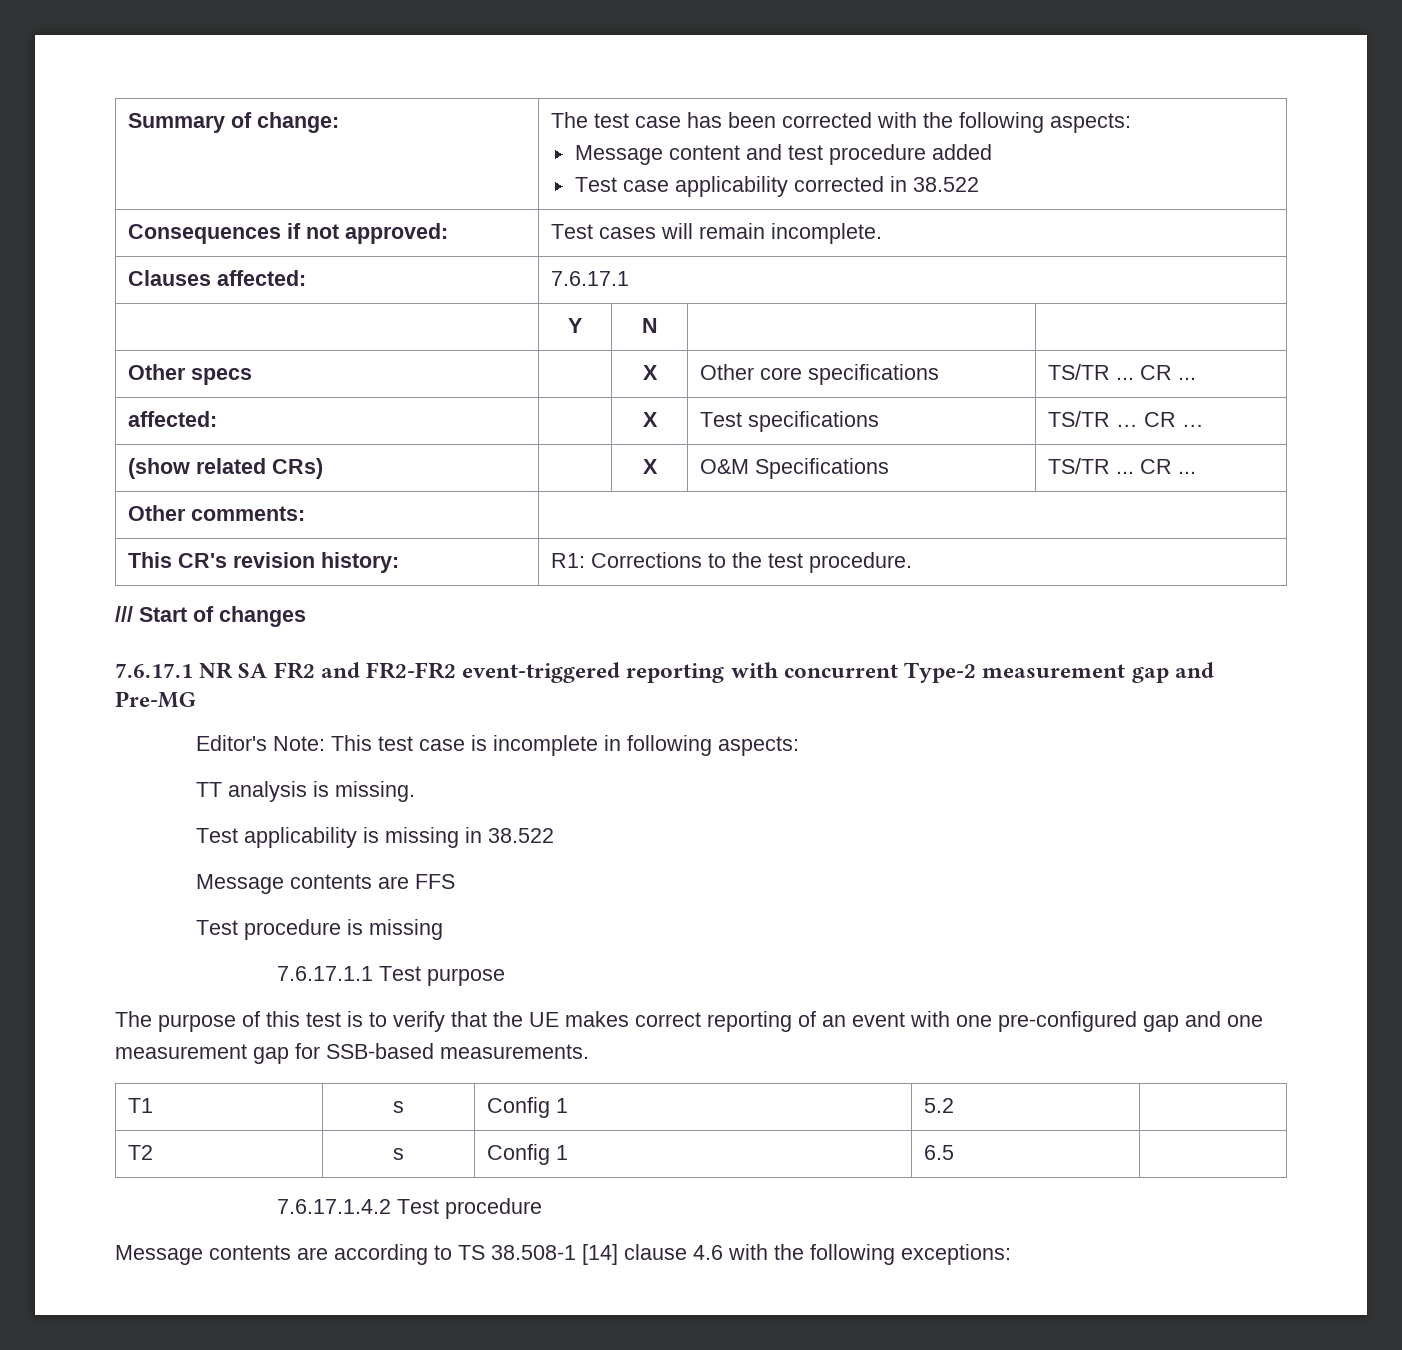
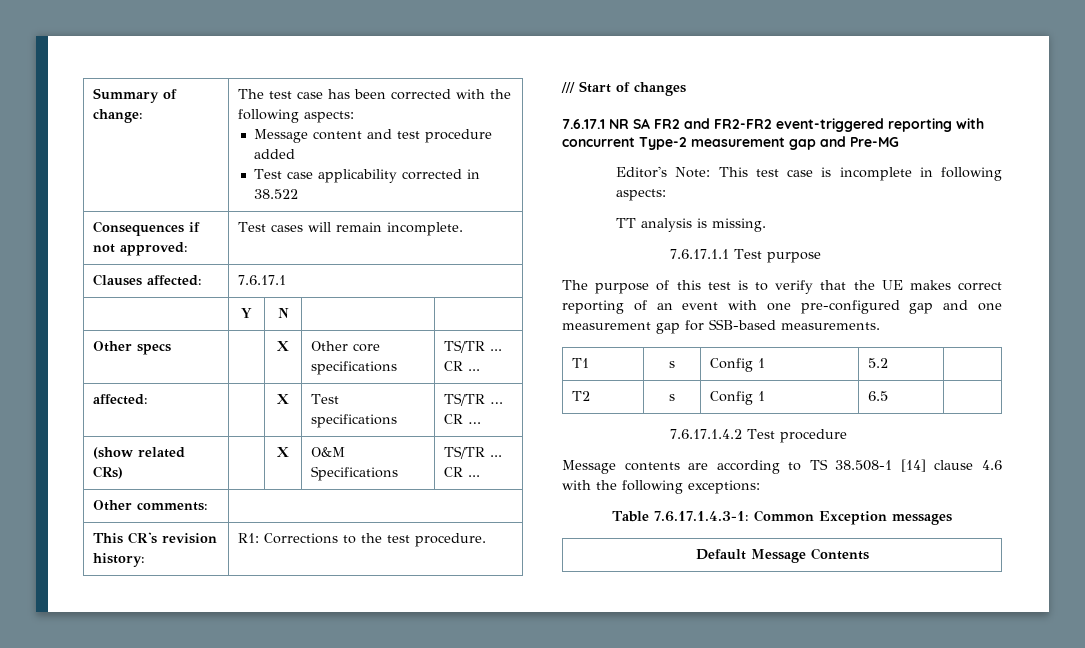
[196,827,555,848] [196,874,456,894] [196,919,444,940] // Test applicability is missing in 38.522 // Message contents are FFS // Test procedure is missing -> (767, 225) none
(1011, 1254) none -> [612,510,952,525] [695,548,869,563] // Table 7.6.17.1.4.3-1: Common Exception messages // Default Message Contents

